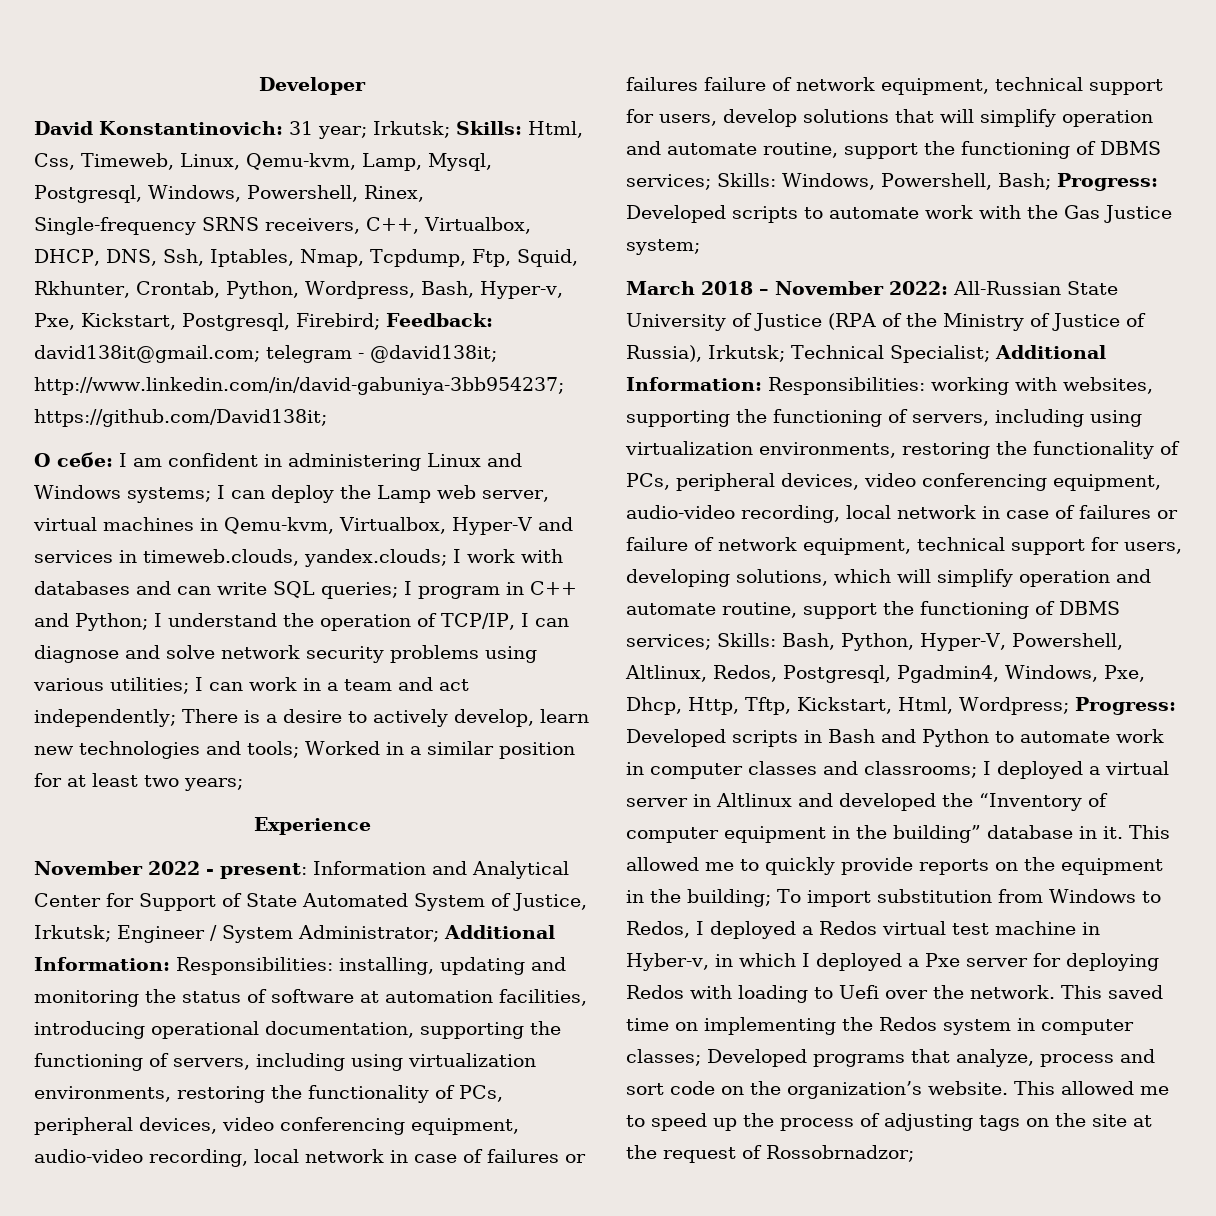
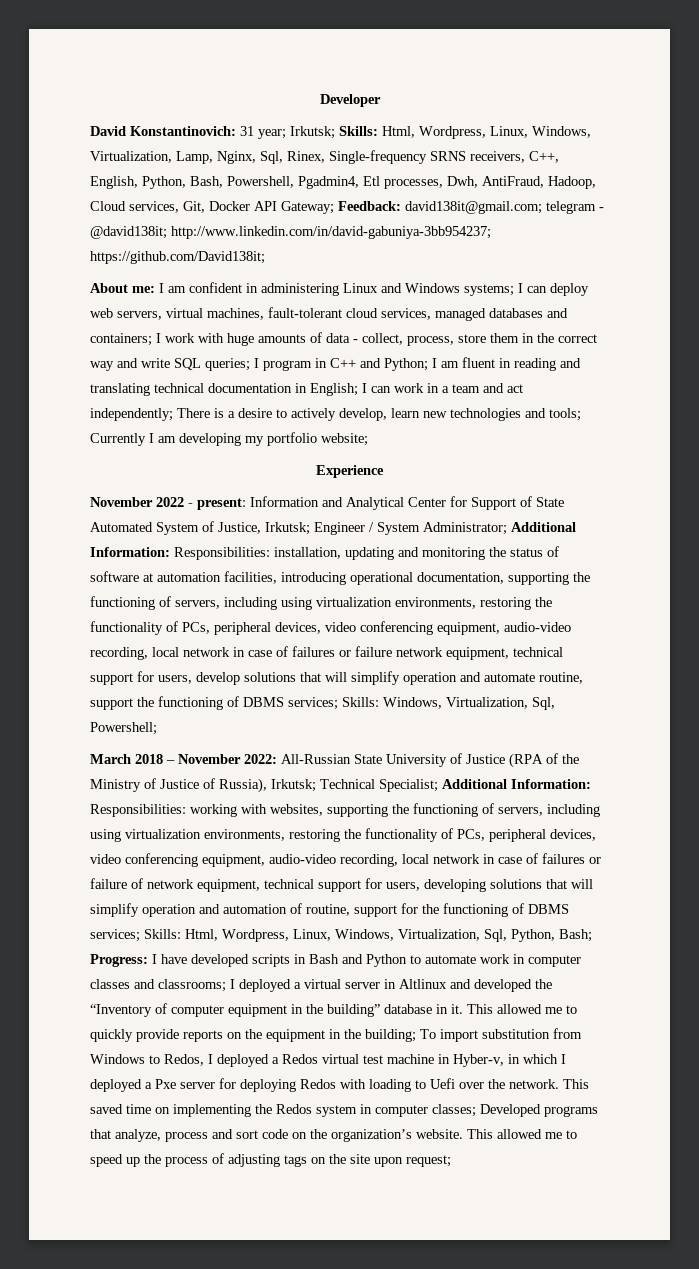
[34,153,492,171] [34,185,358,203] Css, Timeweb, Linux, Qemu-kvm, Lamp, Mysql, Postgresql, Windows, Powershell, -> [419,126,591,139] [90,151,283,164] Wordpress, Linux, Windows, Virtualization, Lamp, Nginx, Sql,
[424,217,531,234] [34,249,578,267] [34,281,563,299] [34,313,380,331] Virtualbox, DHCP, DNS, Ssh, Iptables, Nmap, Tcpdump, Ftp, Squid, Rkhunter, Crontab, Python, Wordpress, Bash, Hyper-v, Pxe, Kickstart, Postgresql, Firebird; -> [90,176,596,189] [90,201,334,214] English, Python, Bash, Powershell, Pgadmin4, Etl processes, Dwh, AntiFraud, Hadoop, Cloud services, Git, Docker API Gateway;
[34,452,113,468] О себе: -> [90,283,155,293] About me:
[340,485,549,503] [33,517,573,535] [34,549,563,567] [34,581,211,595] the Lamp web server, virtual machines in Qemu-kvm, Virtualbox, Hyper-V and services in timeweb.clouds, yandex.clouds; I work with databases and can -> [90,307,568,321] [90,332,597,346] [90,358,138,371] web servers, virtual machines, fault-tolerant cloud services, managed databases and containers; I work with huge amounts of data - collect, process, store them in the correct way and
[168,613,569,631] [34,645,537,663] [33,677,189,694] understand the operation of TCP/IP, I can diagnose and solve network security problems using various utilities; -> [441,357,581,371] [90,383,358,396] am fluent in reading and translating technical documentation in English;
[305,741,575,759] [34,773,243,791] Worked in a similar position for at least two years; -> [90,432,368,446] Currently I am developing my portfolio website;
[339,957,434,975] installing, -> [274,547,341,559] installation,
[626,77,792,91] failures failure of -> [355,646,392,657] failure
[881,173,1158,191] [626,205,1172,223] [626,239,700,255] Powershell, Bash; Progress: Developed scripts to automate work with the Gas Justice system; -> [446,697,555,710] [90,722,157,735] Virtualization, Sql, Powershell;
[736,569,1151,587] [626,601,1120,619] [626,633,1123,651] [625,665,1145,683] [626,697,1176,715] [626,729,726,747] solutions, which will simplify operation and automate routine, support the functioning of DBMS services; Skills: Bash, Python, Hyper-V, Powershell, Altlinux, Redos, Postgresql, Pgadmin4, Windows, Pxe, Dhcp, Http, Tftp, Kickstart, Html, Wordpress; Progress: Developed -> [490,879,593,889] [90,903,569,917] [90,929,592,942] [90,954,249,967] solutions that will simplify operation and automation of routine, support for the functioning of DBMS services; Skills: Html, Wordpress, Linux, Windows, Virtualization, Sql, Python, Bash; Progress: I have developed
[1133,1115,1152,1127] [626,1145,914,1163] at the request of Rossobrnadzor; -> [374,1155,451,1167] upon request;

